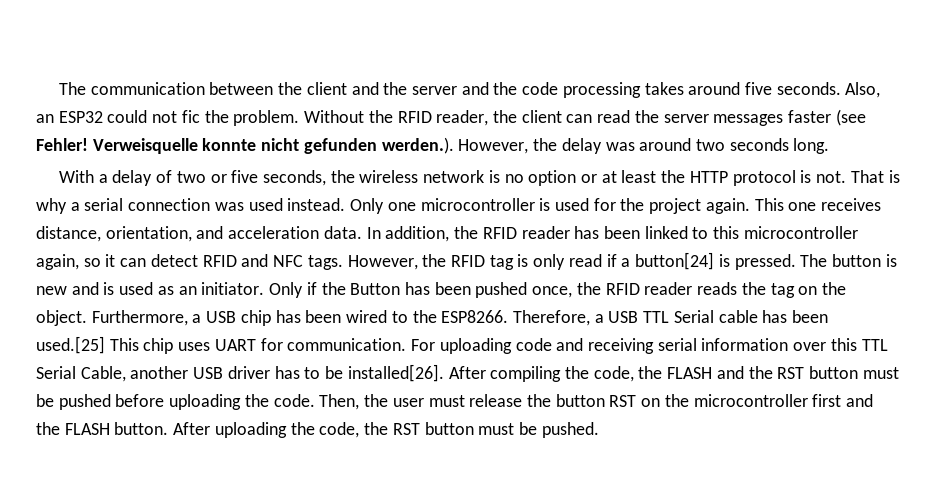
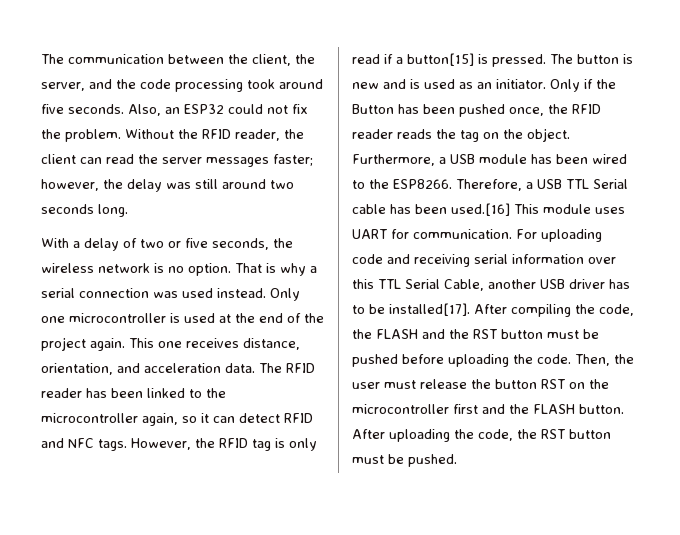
[306,82,457,95] client and the server -> [252,54,315,66] [41,82,85,91] client, the server,
[644,82,684,95] takes -> [247,79,275,89] took
[181,110,200,123] fic -> [292,104,308,114] fix
[788,109,866,126] [36,137,529,154] faster (see Fehler! Verweisquelle konnte nicht gefunden werden.). However, -> [273,154,313,166] [41,179,99,191] faster; however,
(635, 146) none -> [195,179,218,189] still
[528,170,847,186] option or at least the HTTP protocol is not. -> [188,263,231,276] option.
[593,198,616,211] for -> [219,313,301,323] at the end of
[366,226,479,242] In addition, the -> [259,363,282,373] The
[713,226,740,239] this -> [206,388,226,398] the
[635,252,715,270] button[24] -> [407,53,474,66] button[15]
[240,310,271,326] chip -> [479,154,527,164] module
[36,336,174,354] used.[25] This chip -> [451,203,591,216] used.[16] This module
[347,364,444,382] installed[26]. -> [389,303,470,316] installed[17].

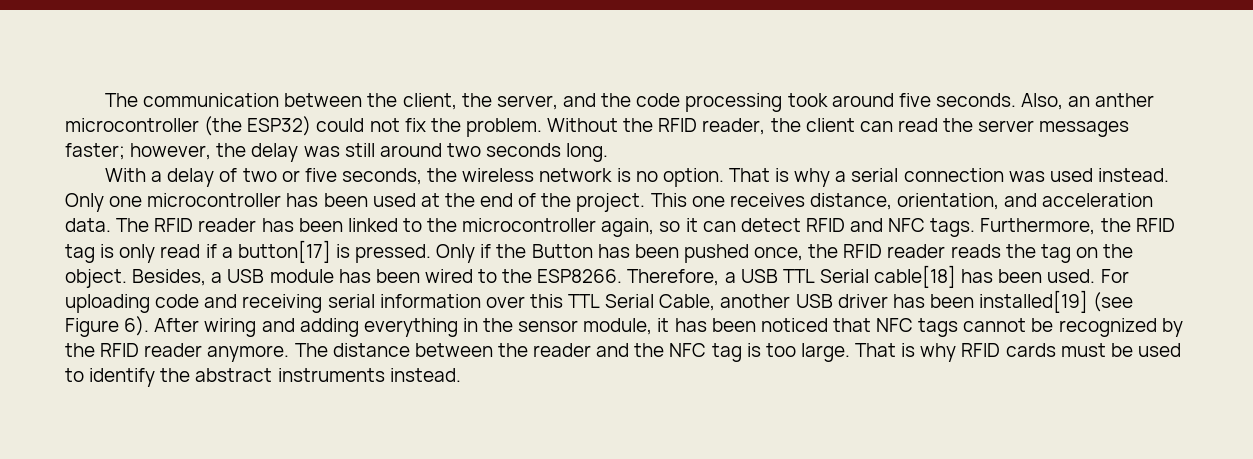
[184,104,224,114] ESP32 -> [1095,93,1155,107] [65,116,312,136] anther microcontroller (the ESP32)
[170,313,180,323] is -> [286,193,368,207] has been
[41,337,125,351] project again. -> [576,193,646,212] project.
[131,438,191,450] However, -> [980,218,1096,235] Furthermore,
[407,53,474,66] button[15] -> [237,240,331,263] button[17]
[550,54,633,64] [352,79,546,89] The button is new and is used as an initiator. -> (432, 253) none
[352,154,435,166] Furthermore, -> [132,269,207,286] Besides,
[352,203,625,216] [352,229,512,239] cable has been used.[16] This module uses UART for communication. -> [874,265,1096,288] cable[18] has been used.
[352,303,634,317] [352,329,599,339] [352,354,634,367] [352,379,609,389] [352,404,624,414] [352,429,611,442] [352,454,457,467] to be installed[17]. After compiling the code, the FLASH and the RST button must be pushed before uploading the code. Then, the user must release the button RST on the microcontroller first and the FLASH button. After uploading the code, the RST button must be pushed. -> [929,290,1134,313] [65,316,1183,337] [65,343,1181,362] [65,368,461,387] been installed[19] (see Figure 6). After wiring and adding everything in the sensor module, it has been noticed that NFC tags cannot be recognized by the RFID reader anymore. The distance between the reader and the NFC tag is too large. That is why RFID cards must be used to identify the abstract instruments instead.

